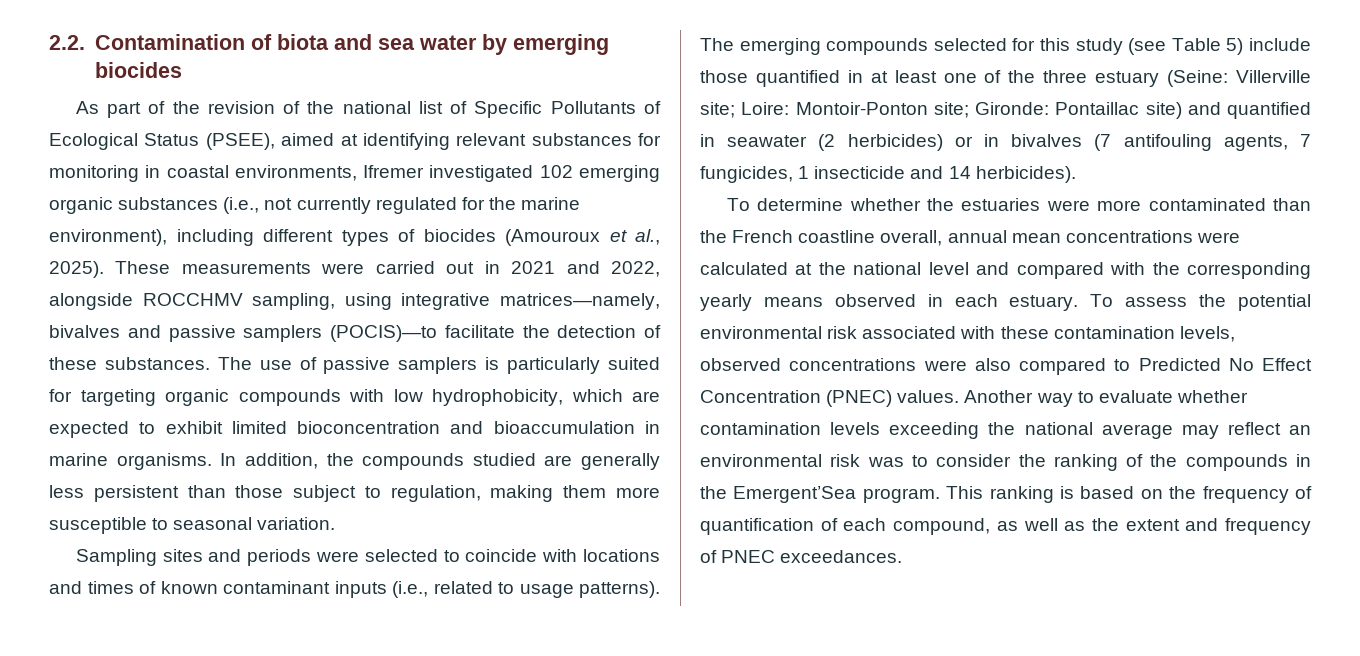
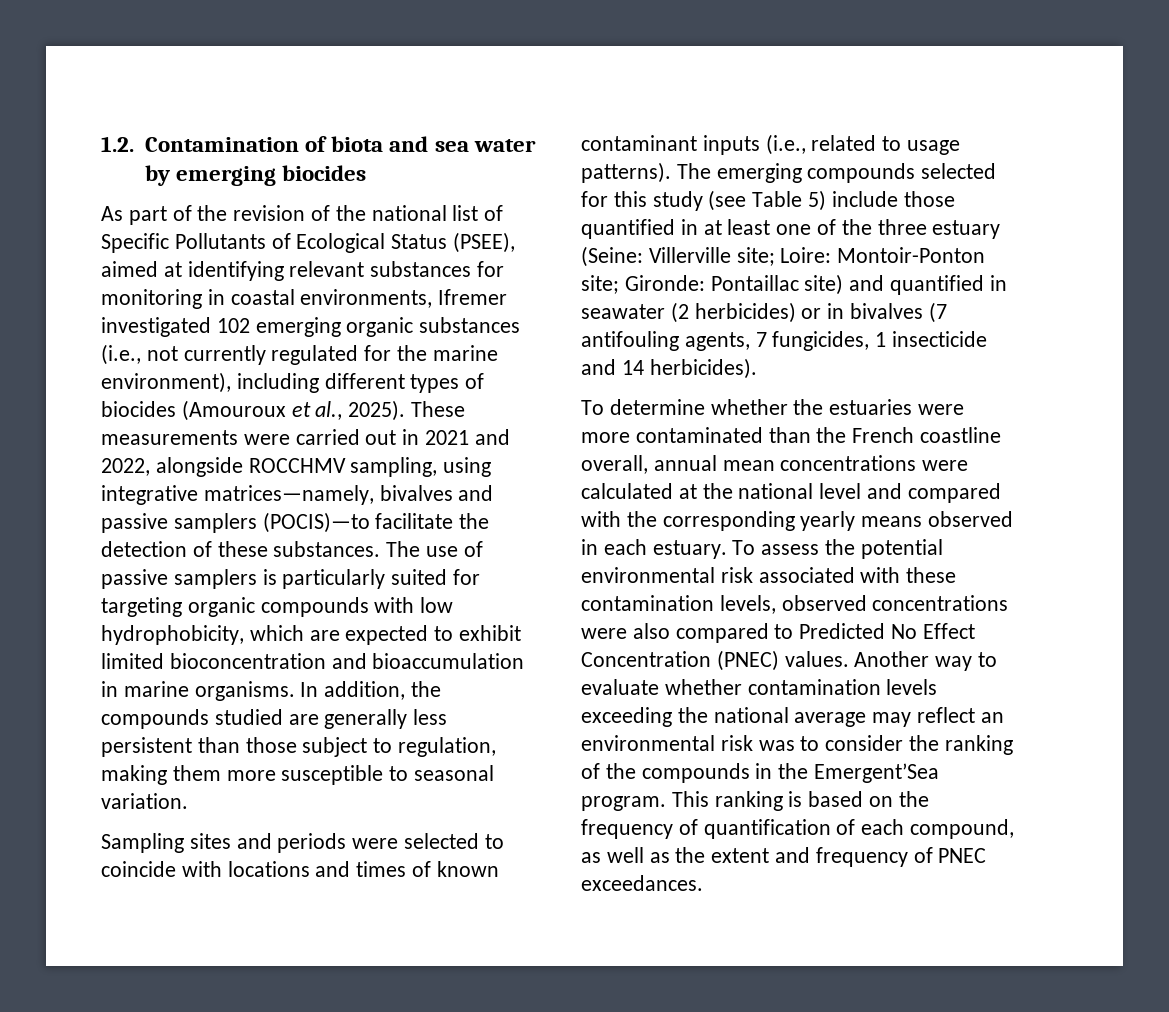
[49,35,85,50] 2.2. -> [101,136,134,152] 1.2.

